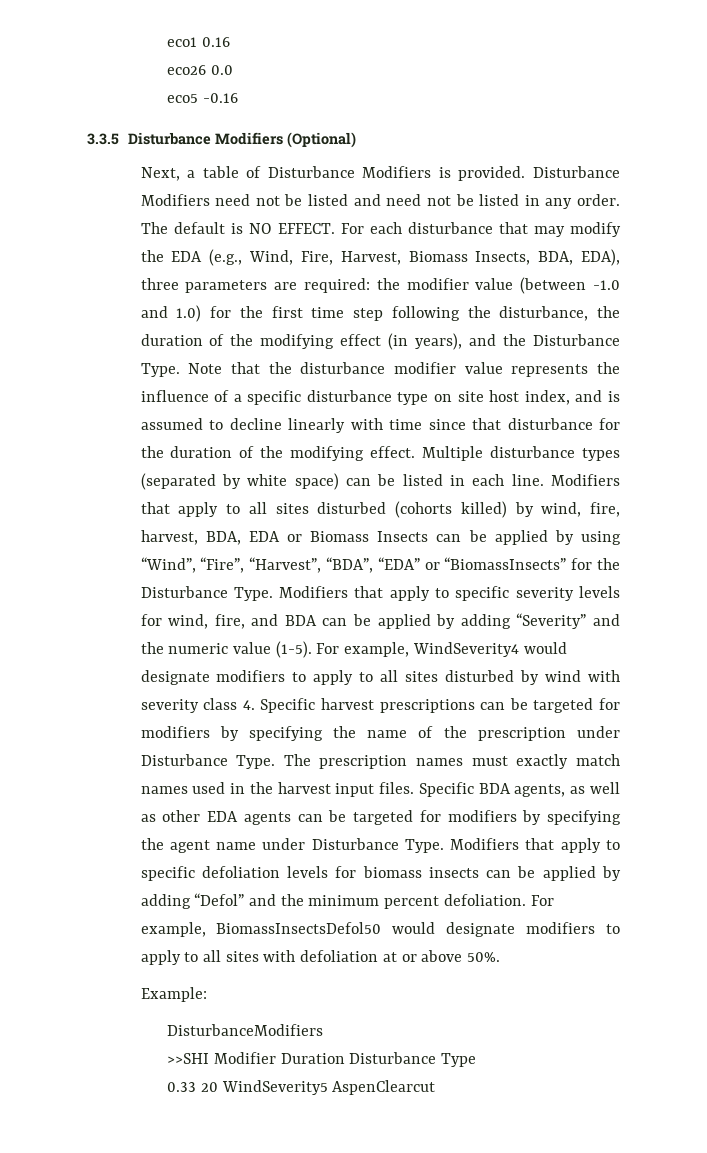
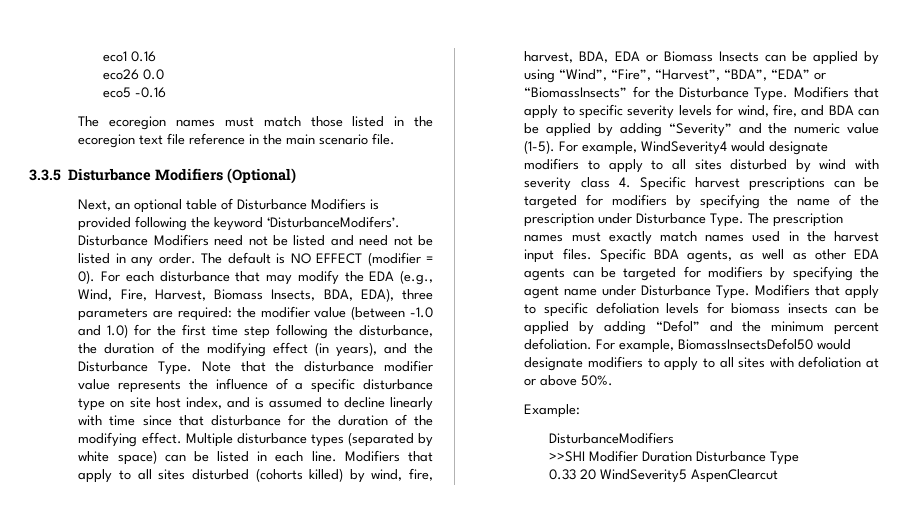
(238, 98) none -> [78,116,433,130] [78,133,396,148] // The ecoregion names must match those listed in the ecoregion text file reference in the main scenario file.
[187,170,196,178] a -> [115,199,183,213] an optional
[458,166,526,181] provided. -> [78,216,401,231] provided following the keyword ‘DisturbanceModifers’.
[277,223,335,234] EFFECT. -> [316,252,433,266] [78,270,96,284] EFFECT (modifier = 0).

